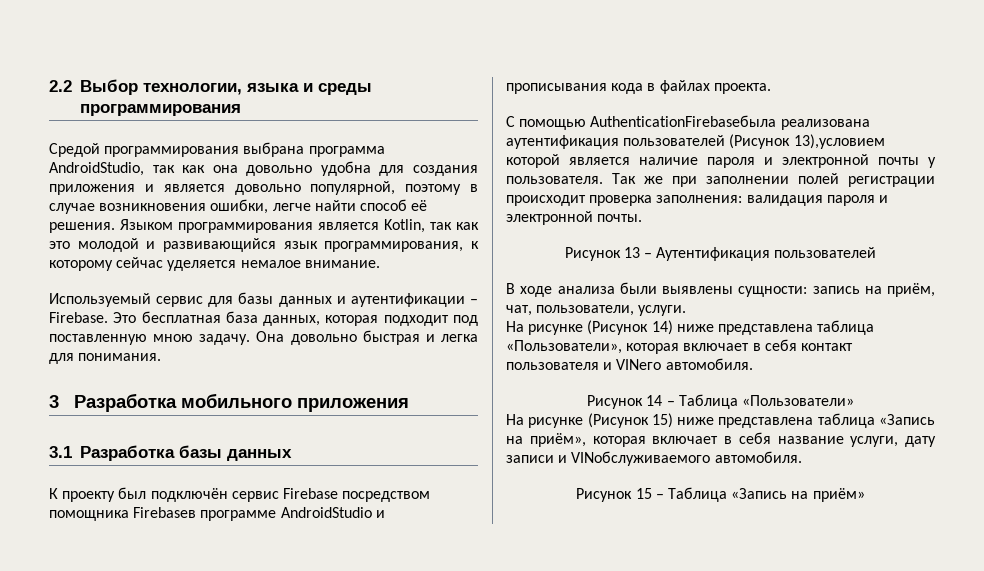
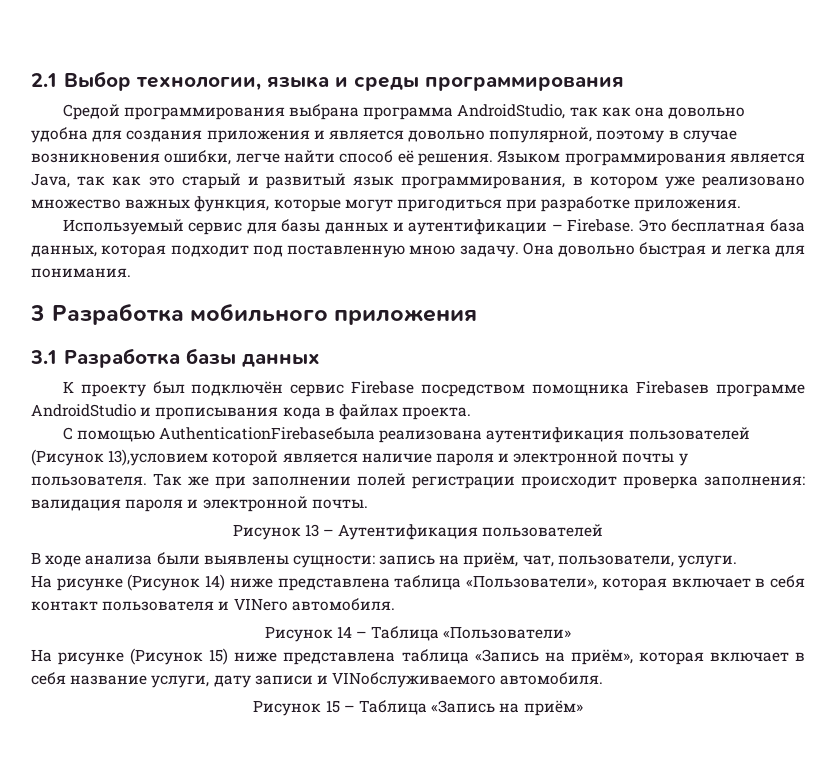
[49,80,72,92] 2.2 -> [31,73,56,87] 2.1
[384,219,425,233] Kotlin, -> [31,173,70,188] Java,
[77,238,479,252] [49,257,380,271] молодой и развивающийся язык программирования, к которому сейчас уделяется немалое внимание. -> [181,173,805,189] [31,196,742,212] старый и развитый язык программирования, в котором уже реализовано множество важных функция, которые могут пригодиться при разработке приложения.

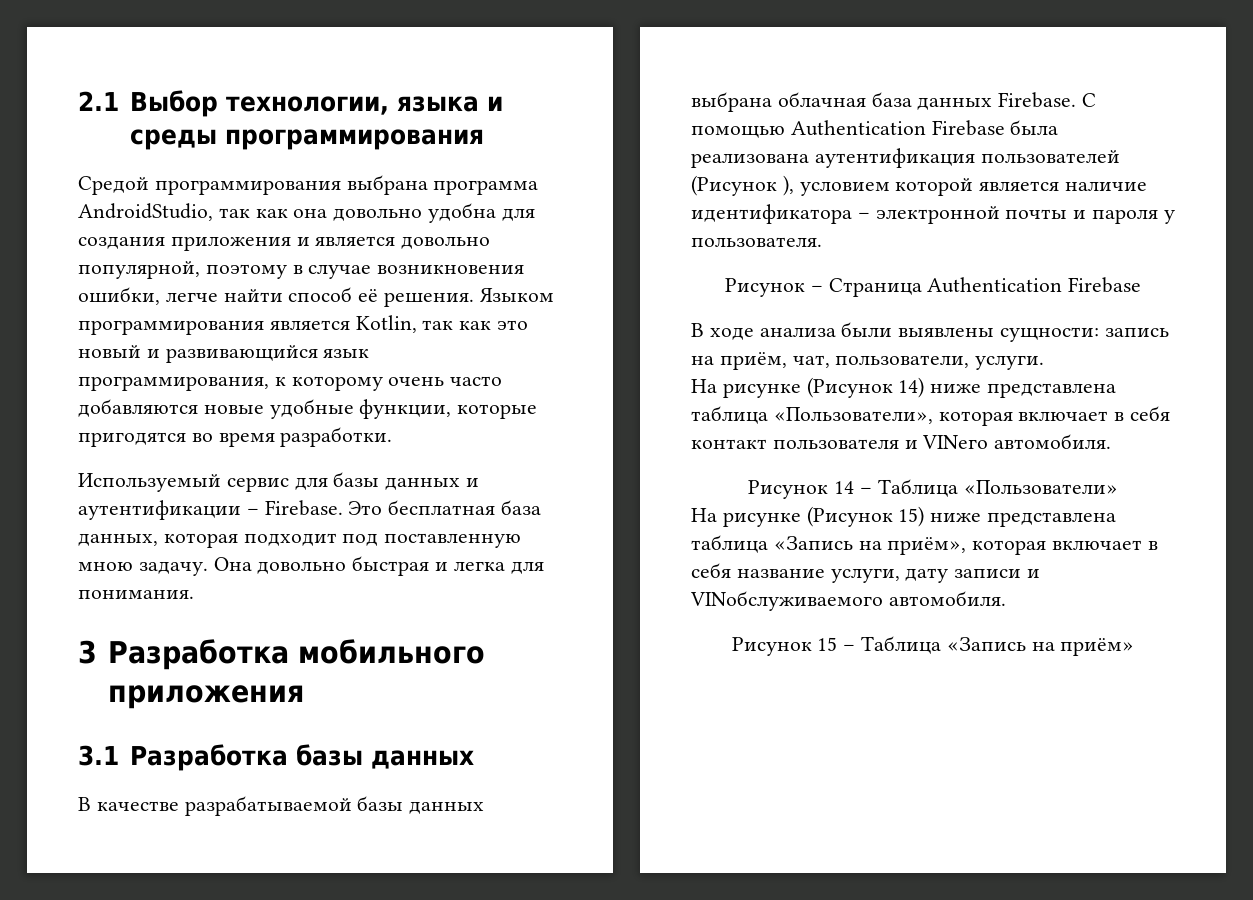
[31,173,70,188] Java, -> [355,315,417,333] Kotlin,
[181,173,805,189] [31,196,742,212] старый и развитый язык программирования, в котором уже реализовано множество важных функция, которые могут пригодиться при разработке приложения. -> [78,345,370,363] [78,376,503,391] [78,399,538,419] [78,427,393,447] новый и развивающийся язык программирования, к которому очень часто добавляются новые удобные функции, которые пригодятся во время разработки.
[62,381,806,397] [31,404,472,420] [62,427,376,442] К проекту был подключён сервис Firebase посредством помощника Firebaseв программе AndroidStudio и прописывания кода в файлах проекта. // С помощью AuthenticationFirebaseбыла -> [78,796,485,816] [691,92,1097,112] [691,120,1059,138] В качестве разрабатываемой базы данных выбрана облачная база данных Firebase. С помощью Authentication Firebase была
[108,449,209,466] 13),условием -> [782,175,890,196] ), условием
[435,450,688,466] [31,473,805,489] [31,496,368,512] [232,524,604,540] пароля и электронной почты у пользователя. Так же при заполнении полей регистрации происходит проверка заполнения: валидация пароля и электронной почты. // Рисунок 13 – Аутентификация пользователей -> [691,204,1175,224] [691,237,822,247] [724,277,1142,297] идентификатора – электронной почты и пароля у пользователя. // Рисунок – Страница Authentication Firebase

